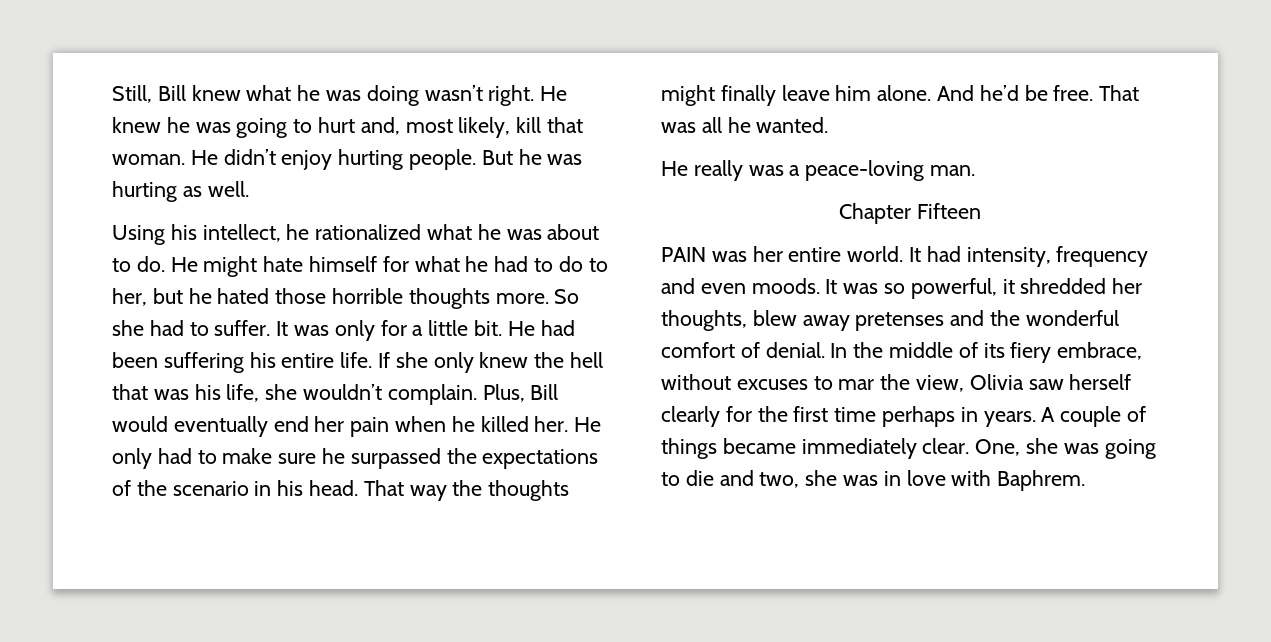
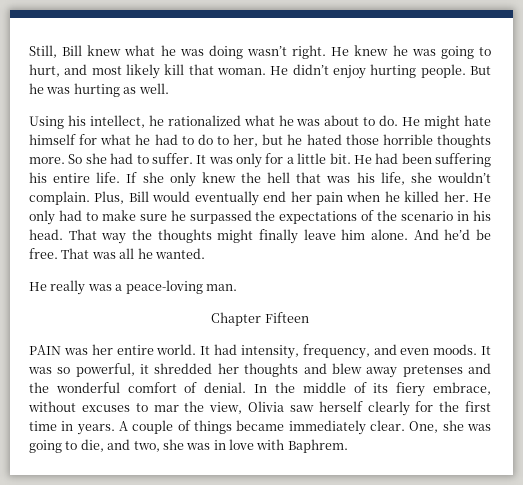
[318,117,511,138] hurt and, most likely, -> [29,64,160,79] hurt, and most likely
[1056,246,1149,267] frequency -> [302,344,370,359] frequency,
[661,310,747,331] thoughts, -> [244,363,327,377] thoughts and
[882,406,956,427] perhaps -> (57, 426) none
[685,470,714,486] die -> [80,439,104,452] die,

